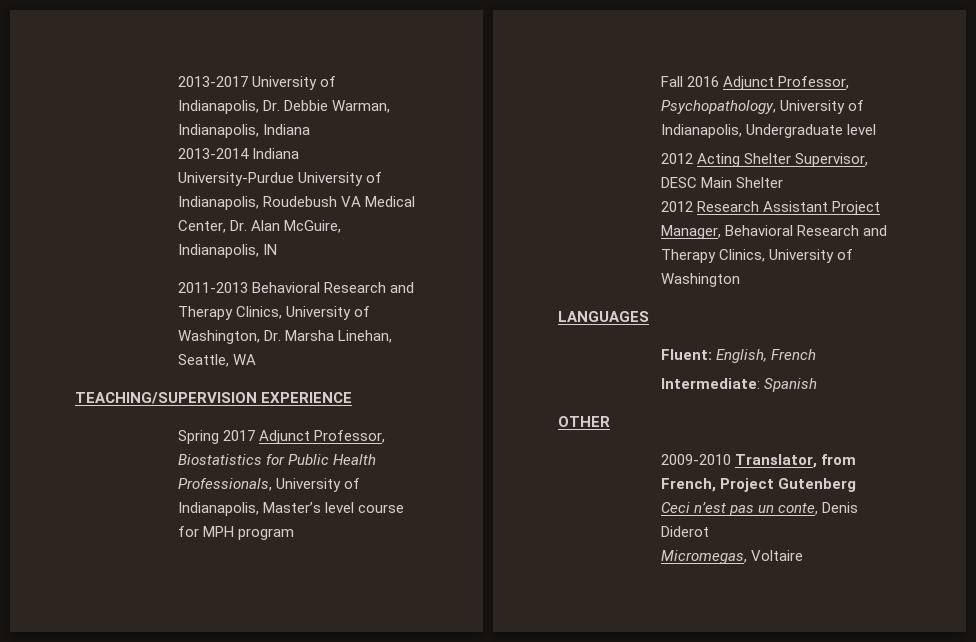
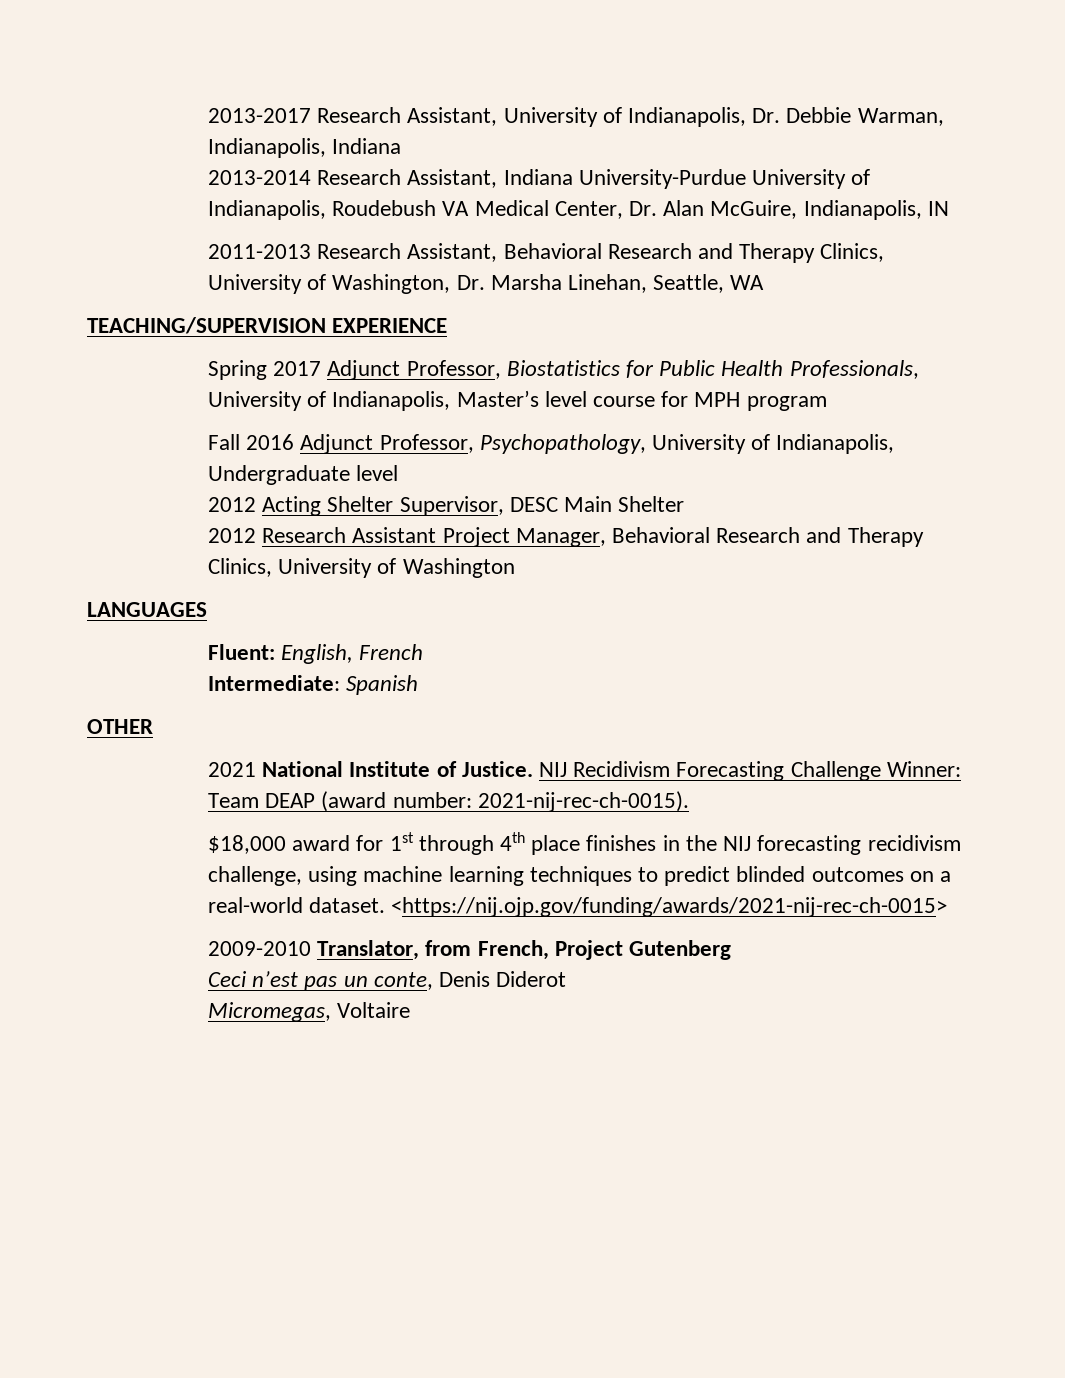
(248, 81) none -> [317,107,498,126] Research Assistant,
(249, 153) none -> [317,169,498,188] Research Assistant,
(248, 287) none -> [317,243,498,262] Research Assistant,
(610, 421) none -> [208,761,961,781] [208,791,689,812] [208,832,961,855] [208,866,952,886] [208,897,948,917] // 2021 National Institute of Justice. NIJ Recidivism Forecasting Challenge Winner: Team DEAP (award number: 2021-nij-rec-ch-0015). // $18,000 award for 1st through 4th place finishes in the NIJ forecasting recidivism challenge, using machine learning techniques to predict blinded outcomes on a real-world dataset. <https://nij.ojp.gov/funding/awards/2021-nij-rec-ch-0015>

